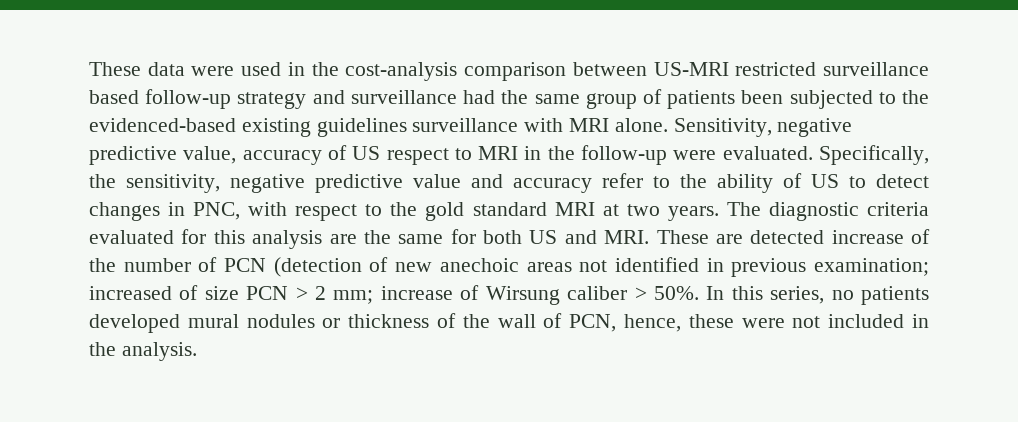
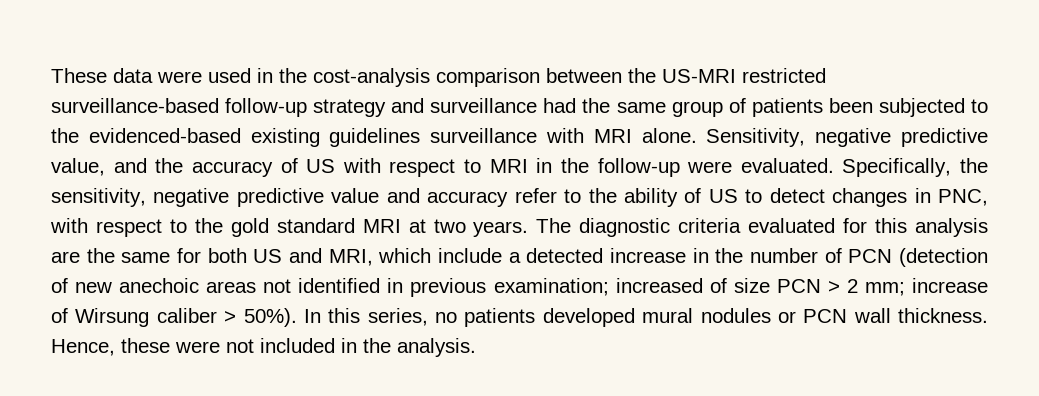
(647, 69) none -> [628,68,656,83] the
[823,62,929,76] [89,90,139,104] surveillance based -> [51,98,219,113] surveillance-based
(237, 155) none -> [113,158,184,173] and the
(381, 153) none -> [342,158,381,173] with
[604,230,743,244] MRI. These are -> [328,248,521,266] MRI, which include a
[911,229,930,244] of -> [692,248,709,263] in
[653,286,699,300] 50%. -> [243,308,297,327] 50%).
[348,313,681,332] thickness of the wall of PCN, hence, -> [803,308,988,323] [51,339,115,356] PCN wall thickness. Hence,

